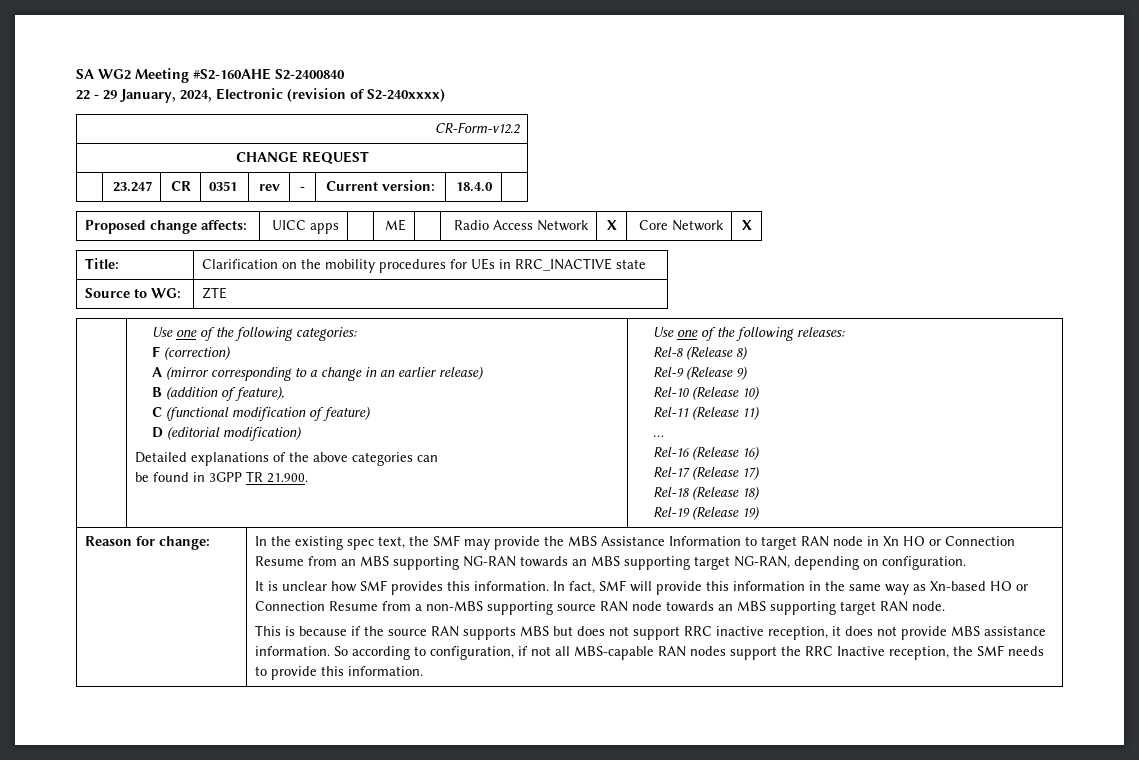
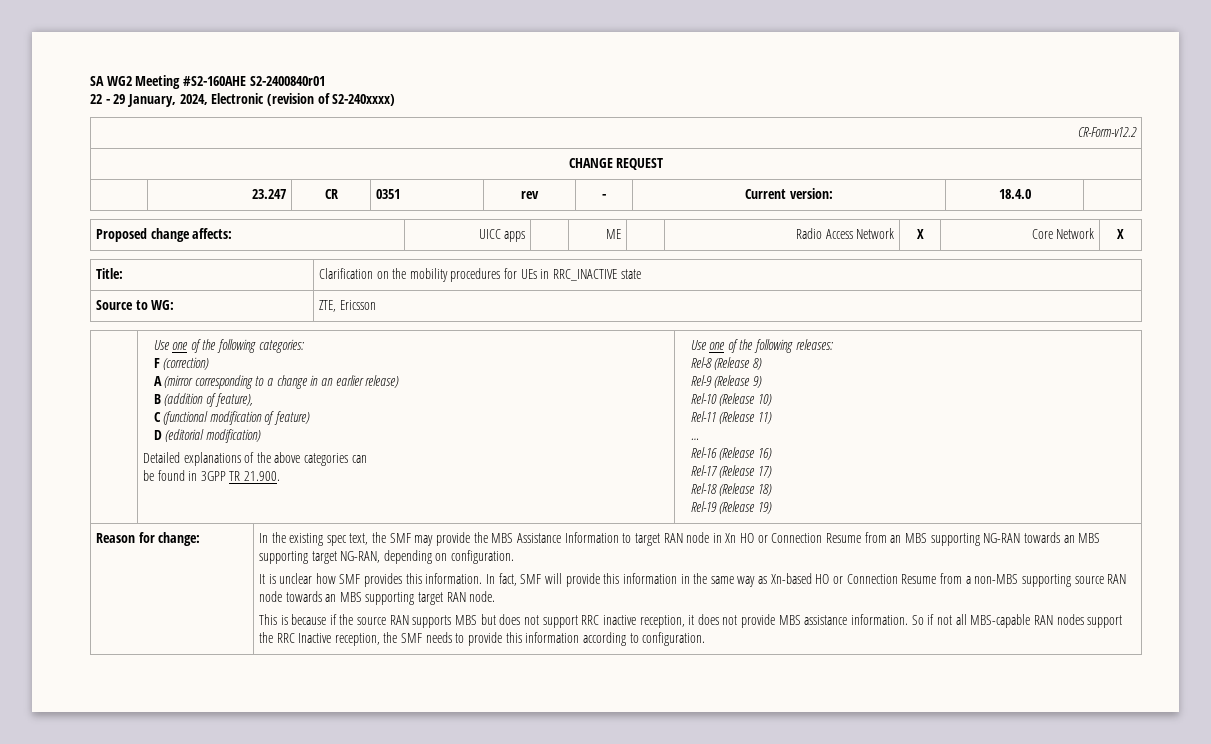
[275,69,345,80] S2-2400840 -> [249,76,325,86] S2-2400840r01
[202,287,228,299] ZTE -> [318,300,376,312] ZTE, Ericsson
[352,646,515,660] according to configuration, -> (924, 620) none
[348,666,424,676] information. -> [525,632,706,646] information according to configuration.

